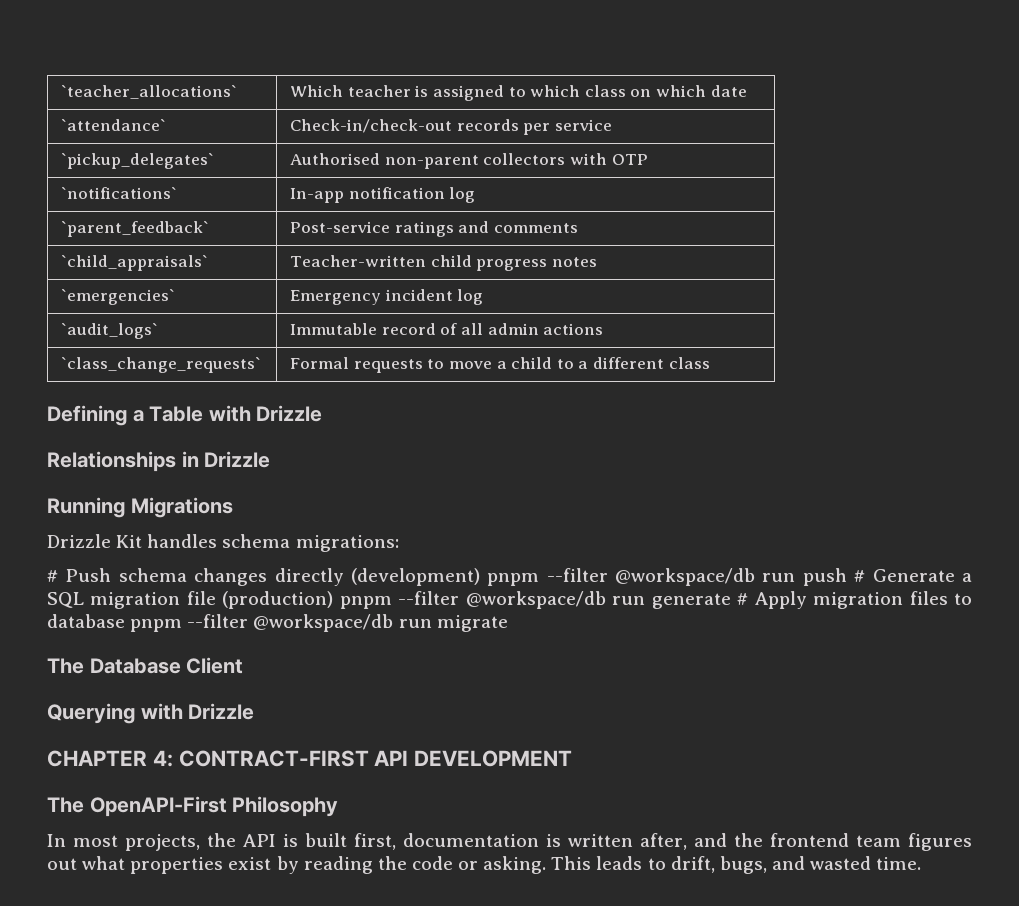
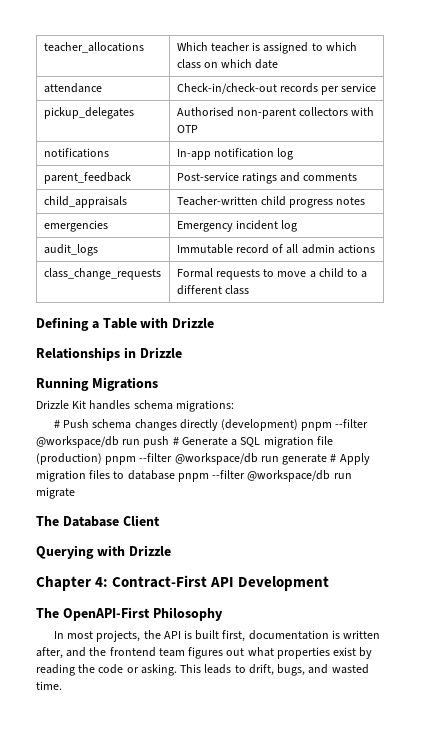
[61,85,238,99] `teacher_allocations` -> [43,42,144,53] teacher_allocations
[61,119,167,131] `attendance` -> [43,83,102,93] attendance
[61,153,215,169] `pickup_delegates` -> [43,107,134,119] pickup_delegates
[61,187,178,199] `notifications` -> [43,148,109,158] notifications
[61,221,210,237] `parent_feedback` -> [43,172,131,184] parent_feedback
[61,255,209,271] `child_appraisals` -> [43,196,127,208] child_appraisals
[61,289,176,305] `emergencies` -> [43,220,108,232] emergencies
[61,323,159,339] `audit_logs` -> [43,244,98,256] audit_logs
[61,357,262,373] `class_change_requests` -> [43,268,161,280] class_change_requests
[47,750,573,767] CHAPTER 4: CONTRACT-FIRST API DEVELOPMENT -> [36,575,330,591] Chapter 4: Contract-First API Development

